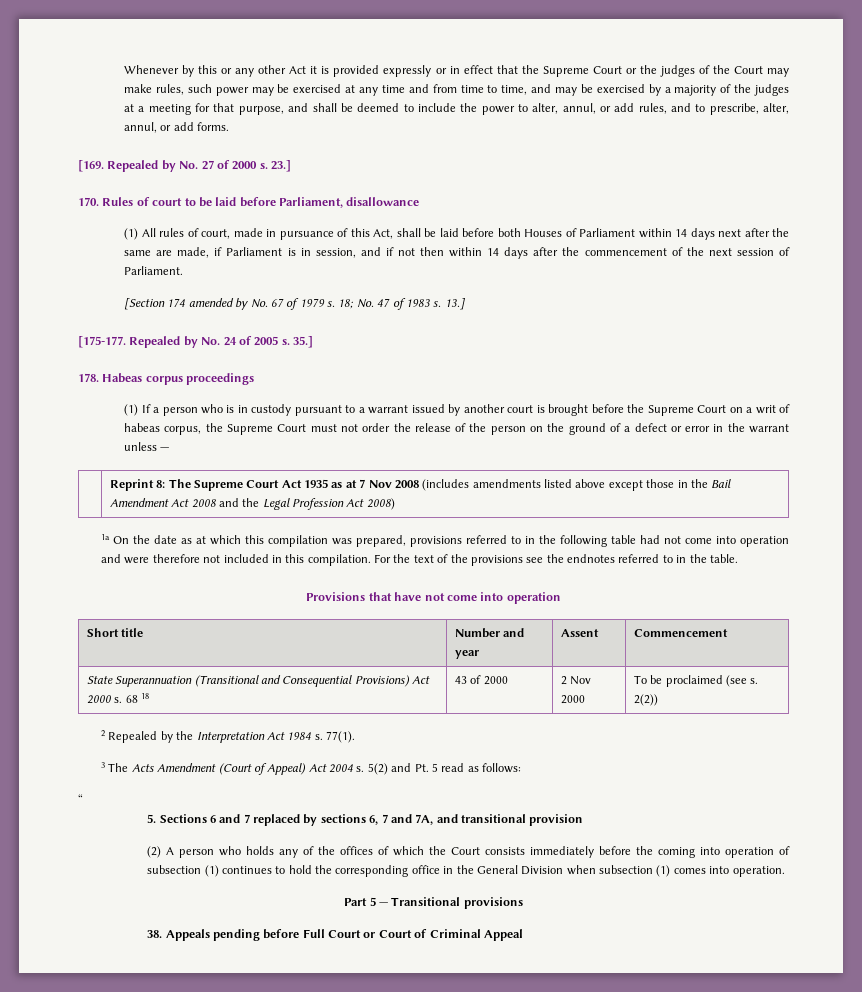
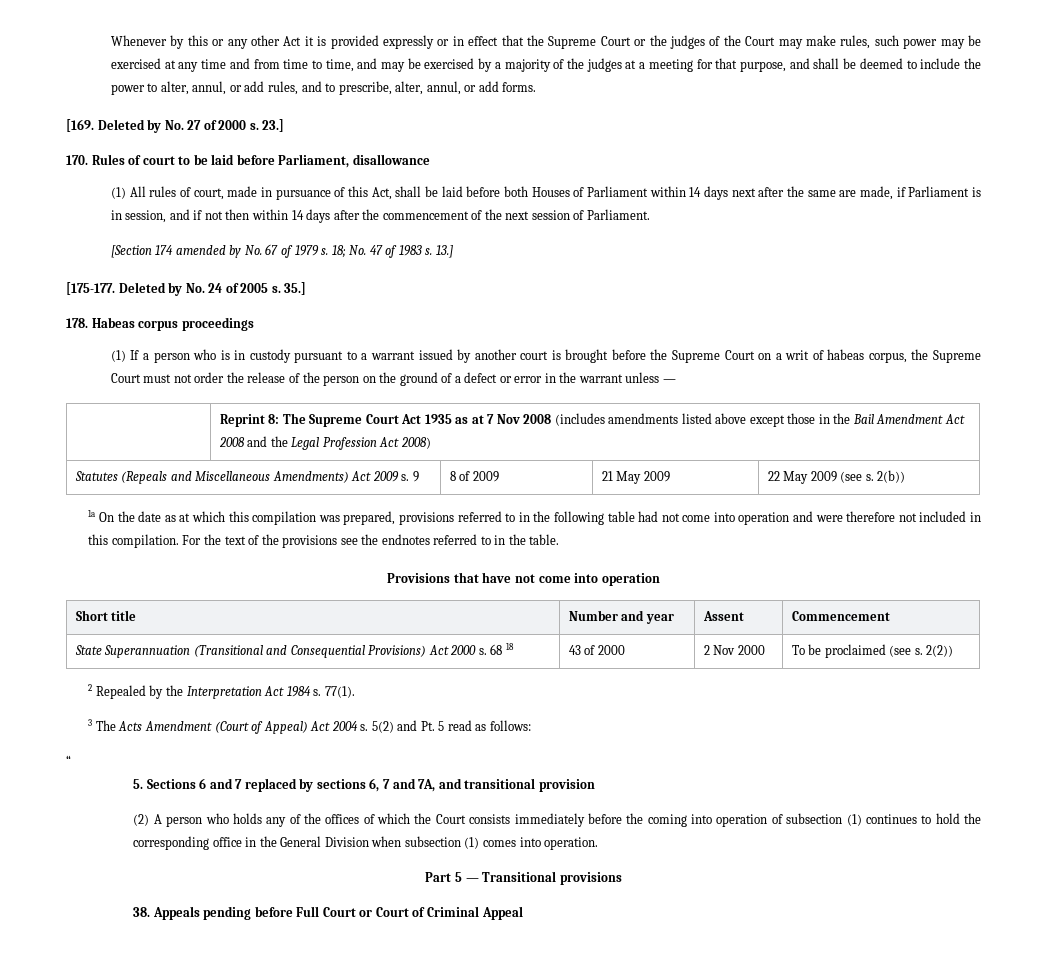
[107,160,159,172] Repealed -> [97,119,145,130] Deleted
[129,336,181,348] Repealed -> [118,282,166,293] Deleted
(395, 504) none -> [74,471,419,484] [449,471,499,482] [601,471,670,484] [767,470,906,484] // Statutes (Repeals and Miscellaneous Amendments) Act 2009 s. 9 | 8 of 2009 | 21 May 2009 | 22 May 2009 (see s. 2(b))

